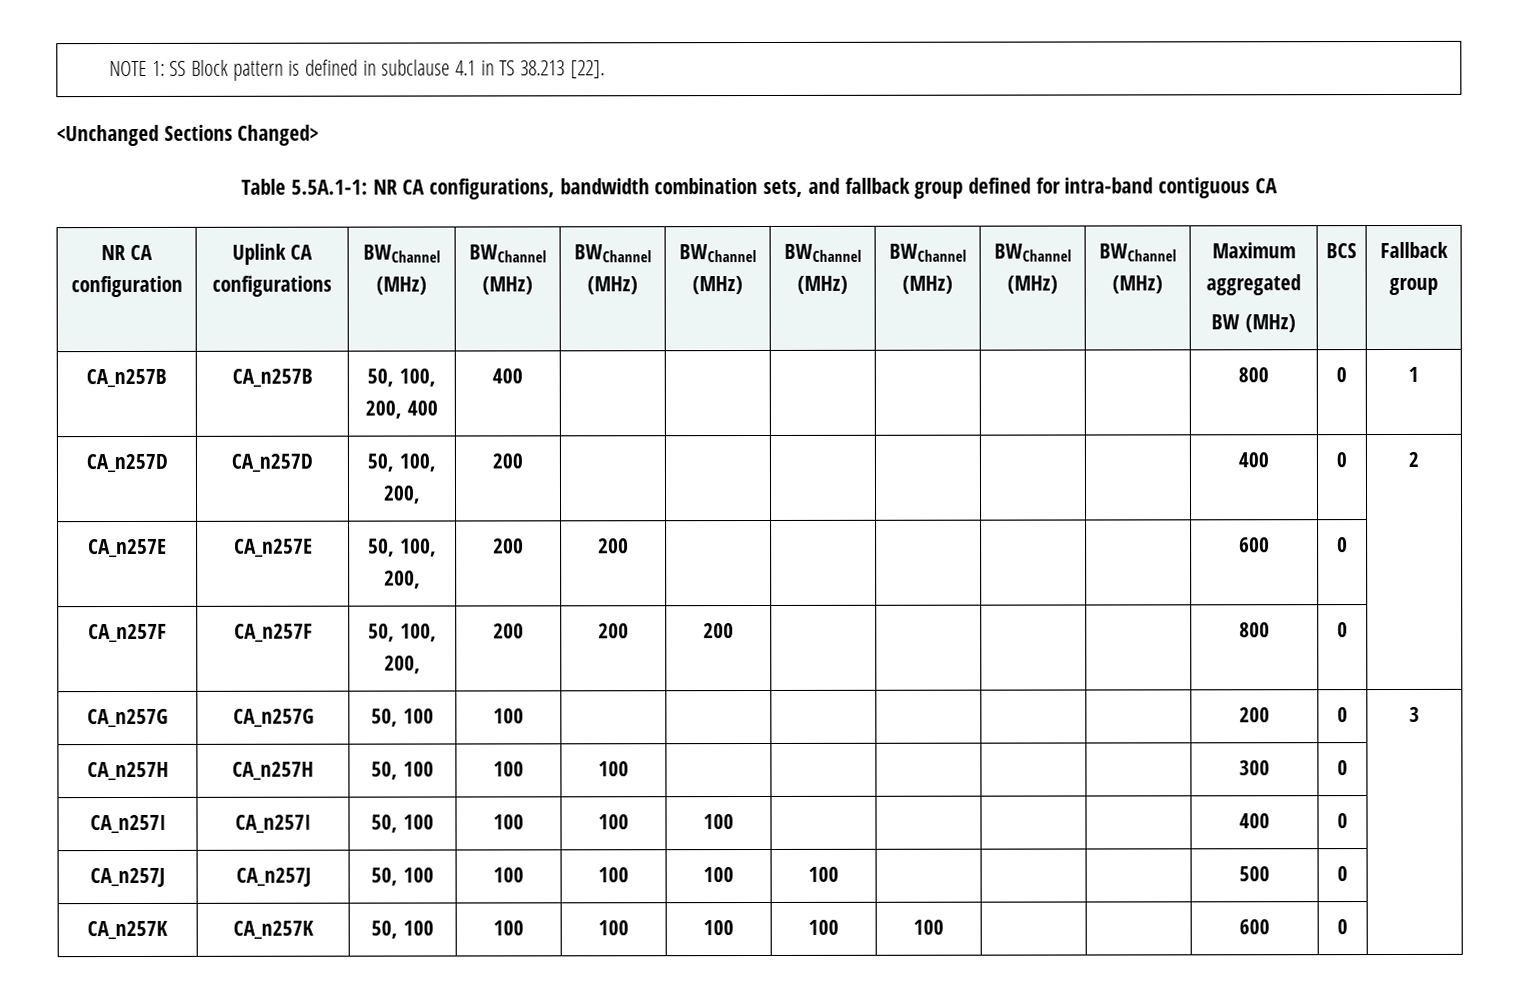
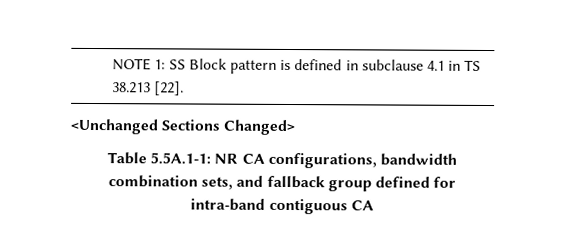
[100,244,154,261] [70,275,183,298] [231,243,314,265] [212,275,332,297] [362,244,441,263] [376,276,427,295] [468,244,547,263] [482,276,533,295] [573,244,652,263] [587,276,638,295] [678,244,757,263] [692,276,743,295] [783,243,862,262] [797,275,848,294] [888,243,967,262] [902,275,953,294] [993,243,1072,262] [1007,275,1058,294] [1098,243,1177,262] [1112,275,1163,294] [1211,242,1296,259] [1206,274,1301,296] [1211,314,1296,333] [1326,243,1357,259] [1379,241,1448,259] [1389,277,1438,296] [86,368,167,388] [231,368,313,387] [367,368,436,387] [365,400,438,419] [492,368,523,384] [1238,367,1269,383] [1336,367,1347,383] [1408,366,1419,382] [85,453,168,473] [231,453,313,472] [367,453,436,472] [383,485,421,504] [492,453,523,469] [1238,452,1269,468] [1336,452,1347,468] [1408,451,1419,467] [88,538,167,558] [233,538,313,557] [368,538,437,557] [384,570,421,589] [493,538,524,554] [598,538,629,554] [1239,537,1270,553] [1337,537,1348,553] [88,623,167,643] [233,623,313,642] [368,623,437,642] [384,655,421,674] [493,623,524,639] [598,623,629,639] [703,623,734,639] [1239,622,1270,638] [1337,622,1348,638] [87,708,168,728] [232,708,314,727] [371,708,434,727] [493,708,524,724] [1239,707,1270,723] [1337,707,1348,723] [1409,706,1420,722] [86,761,169,781] [232,761,314,780] [371,761,434,780] [493,761,524,777] [598,761,629,777] [1239,760,1270,776] [1337,760,1348,776] [89,814,166,834] [235,814,311,833] [371,814,434,833] [493,814,524,830] [598,814,629,830] [703,814,734,830] [1239,813,1270,829] [1337,813,1348,829] [90,867,165,888] [235,867,311,887] [371,867,434,886] [493,867,524,883] [598,867,629,883] [703,867,734,883] [808,866,839,882] [1239,866,1270,882] [1337,866,1348,882] [87,920,168,940] [232,920,314,939] [371,920,434,939] [493,920,524,936] [598,920,629,936] [703,920,734,936] [808,919,839,935] [913,919,944,935] [1239,919,1270,935] [1337,919,1348,935] // NR CA configuration | Uplink CA configurations | BWChannel (MHz) | BWChannel (MHz) | BWChannel (MHz) | BWChannel (MHz) | BWChannel (MHz) | BWChannel (MHz) | BWChannel (MHz) | BWChannel (MHz) | Maximum aggregated // BW (MHz) | BCS | Fallback group // CA_n257B | CA_n257B | 50, 100, 200, 400 | 400 | | | | | | | 800 | 0 | 1 // CA_n257D | CA_n257D | 50, 100, 200, | 200 | | | | | | | 400 | 0 | 2 // CA_n257E | CA_n257E | 50, 100, 200, | 200 | 200 | | | | | | 600 | 0 | // CA_n257F | CA_n257F | 50, 100, 200, | 200 | 200 | 200 | | | | | 800 | 0 | // CA_n257G | CA_n257G | 50, 100 | 100 | | | | | | | 200 | 0 | 3 // CA_n257H | CA_n257H | 50, 100 | 100 | 100 | | | | | | 300 | 0 | // CA_n257I | CA_n257I | 50, 100 | 100 | 100 | 100 | | | | | 400 | 0 | // CA_n257J | CA_n257J | 50, 100 | 100 | 100 | 100 | 100 | | | | 500 | 0 | // CA_n257K | CA_n257K | 50, 100 | 100 | 100 | 100 | 100 | 100 | | | 600 | 0 | -> (374, 205) none

